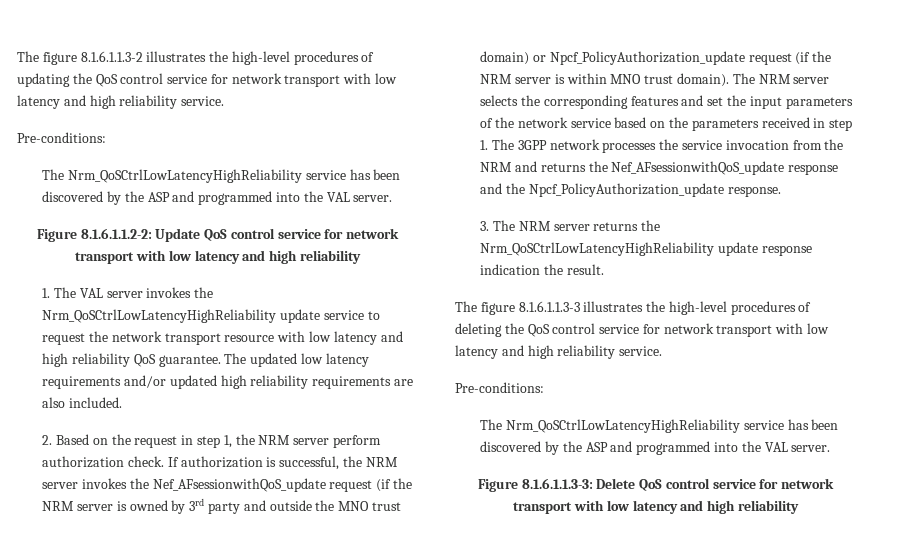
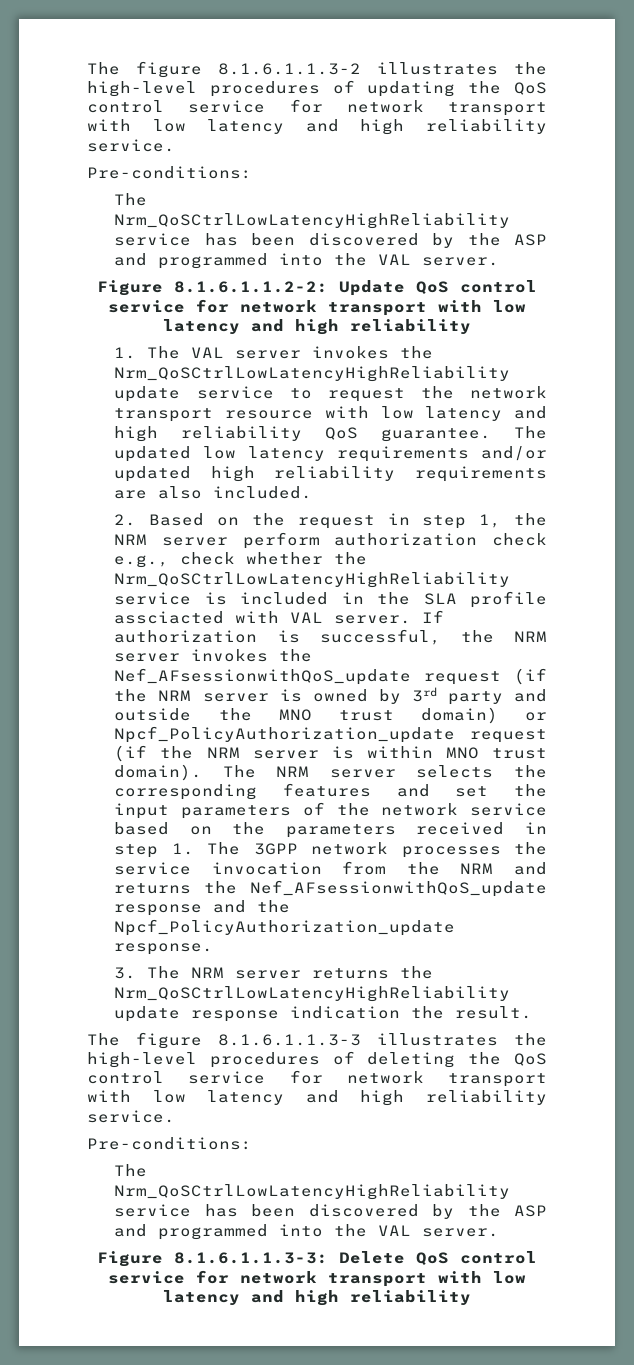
[128,456,165,467] check. -> [492,533,547,546] [114,552,368,568] [114,572,511,588] [114,591,547,608] [114,611,412,624] check e.g., check whether the Nrm_QoSCtrlLowLatencyHighReliability service is included in the SLA profile assciacted with VAL server.

